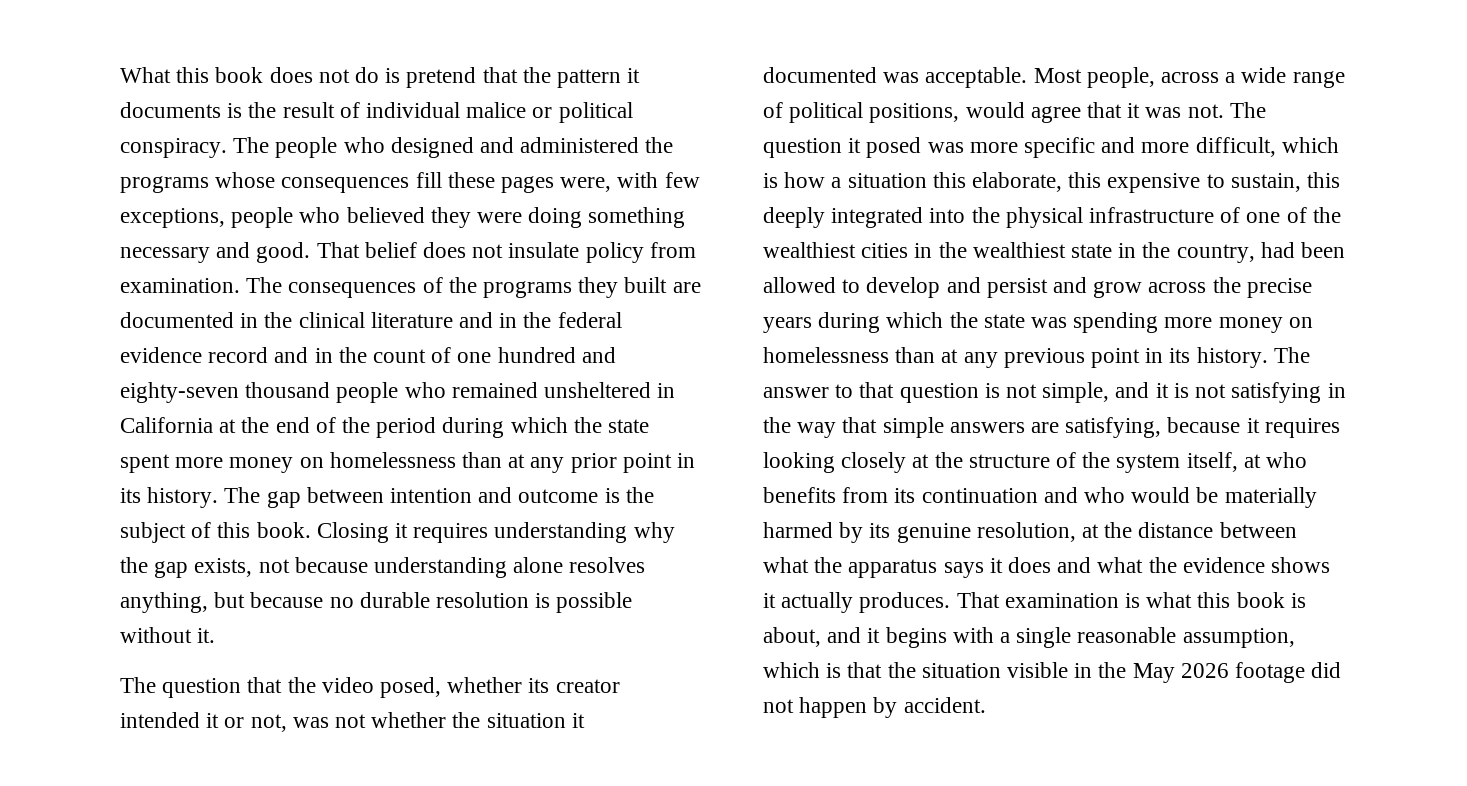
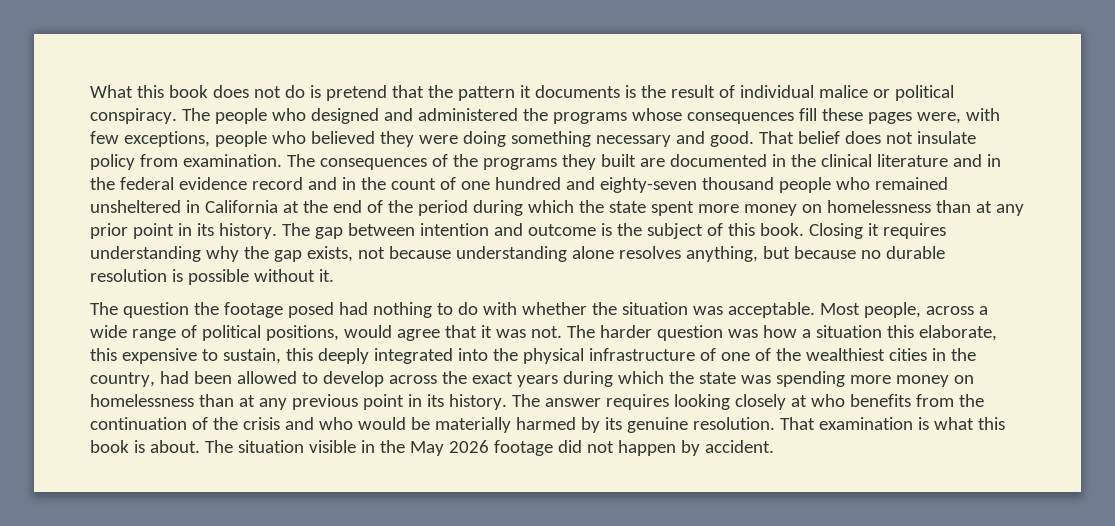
[247,677,620,698] [120,712,367,732] that the video posed, whether its creator intended it or not, was not -> [193,302,517,318] the footage posed had nothing to do with
[571,713,585,728] [763,67,877,83] it documented -> (688, 308) none
[763,137,1339,158] [763,173,778,188] question it posed was more specific and more difficult, which is -> [599,325,758,341] harder question was
[972,242,1171,258] wealthiest state in the -> (976, 354) none
[946,277,1143,298] and persist and grow -> (384, 379) none
[1246,278,1312,298] precise -> [471,372,513,384] exact
[835,382,1346,403] [763,417,1340,438] [763,452,1308,473] [763,487,1038,503] to that question is not simple, and it is not satisfying in the way that simple answers are satisfying, because it requires looking closely at the structure of the system itself, at who benefits from its continuation -> [605,394,984,410] [90,417,280,430] requires looking closely at who benefits from the continuation of the crisis
[976,522,1297,542] [763,557,1331,578] [763,592,951,613] resolution, at the distance between what the apparatus says it does and what the evidence shows it actually produces. -> [692,417,775,430] resolution.
[763,627,1295,648] [763,662,916,678] about, and it begins with a single reasonable assumption, which is that the -> [149,440,233,453] about. The

